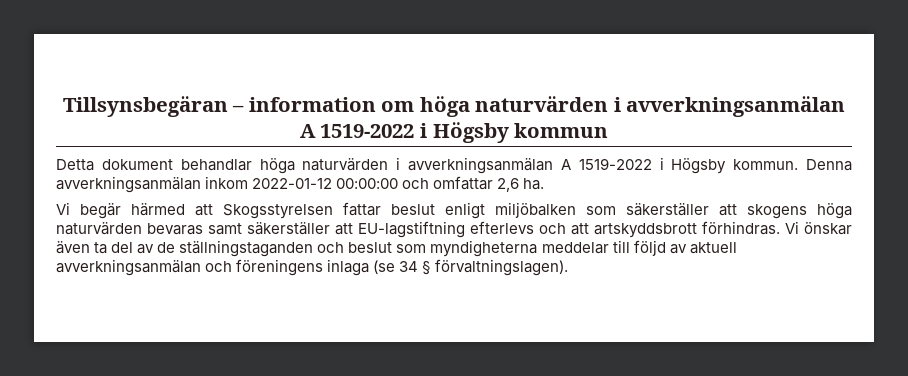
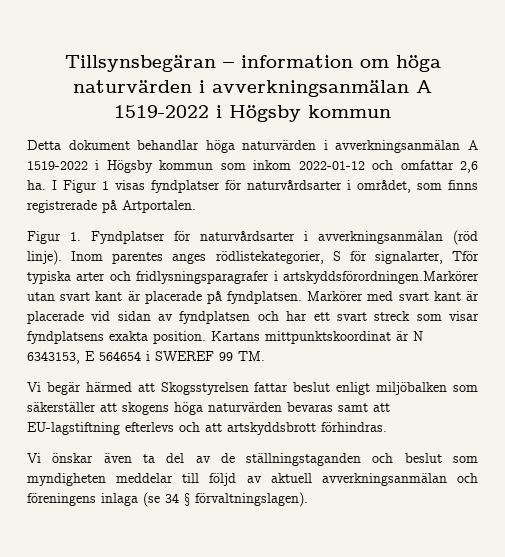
[733,159,853,171] [56,176,201,193] kommun. Denna avverkningsanmälan -> [159,160,246,170] kommun som
[336,178,399,189] 00:00:00 -> (365, 165) none
(545, 184) none -> [52,180,478,193] [27,200,196,213] [27,230,478,245] [27,250,479,265] [27,271,479,284] [27,291,480,304] [27,311,480,324] [27,331,423,344] [27,351,265,364] I Figur 1 visas fyndplatser för naturvårdsarter i området, som finns registrerade på Artportalen. // Figur 1. Fyndplatser för naturvårdsarter i avverkningsanmälan (röd linje). Inom parentes anges rödlistekategorier, S för signalarter, Tför typiska arter och fridlysningsparagrafer i artskyddsförordningen.Markörer utan svart kant är placerade på fyndplatsen. Markörer med svart kant är placerade vid sidan av fyndplatsen och har ett svart streck som visar fyndplatsens exakta position. Kartans mittpunktskoordinat är N 6343153, E 564654 i SWEREF 99 TM.
[247,222,330,235] säkerställer -> (368, 407) none
(780, 228) none -> (387, 427) //
[430,240,538,257] myndigheterna -> [27,473,106,486] myndigheten

